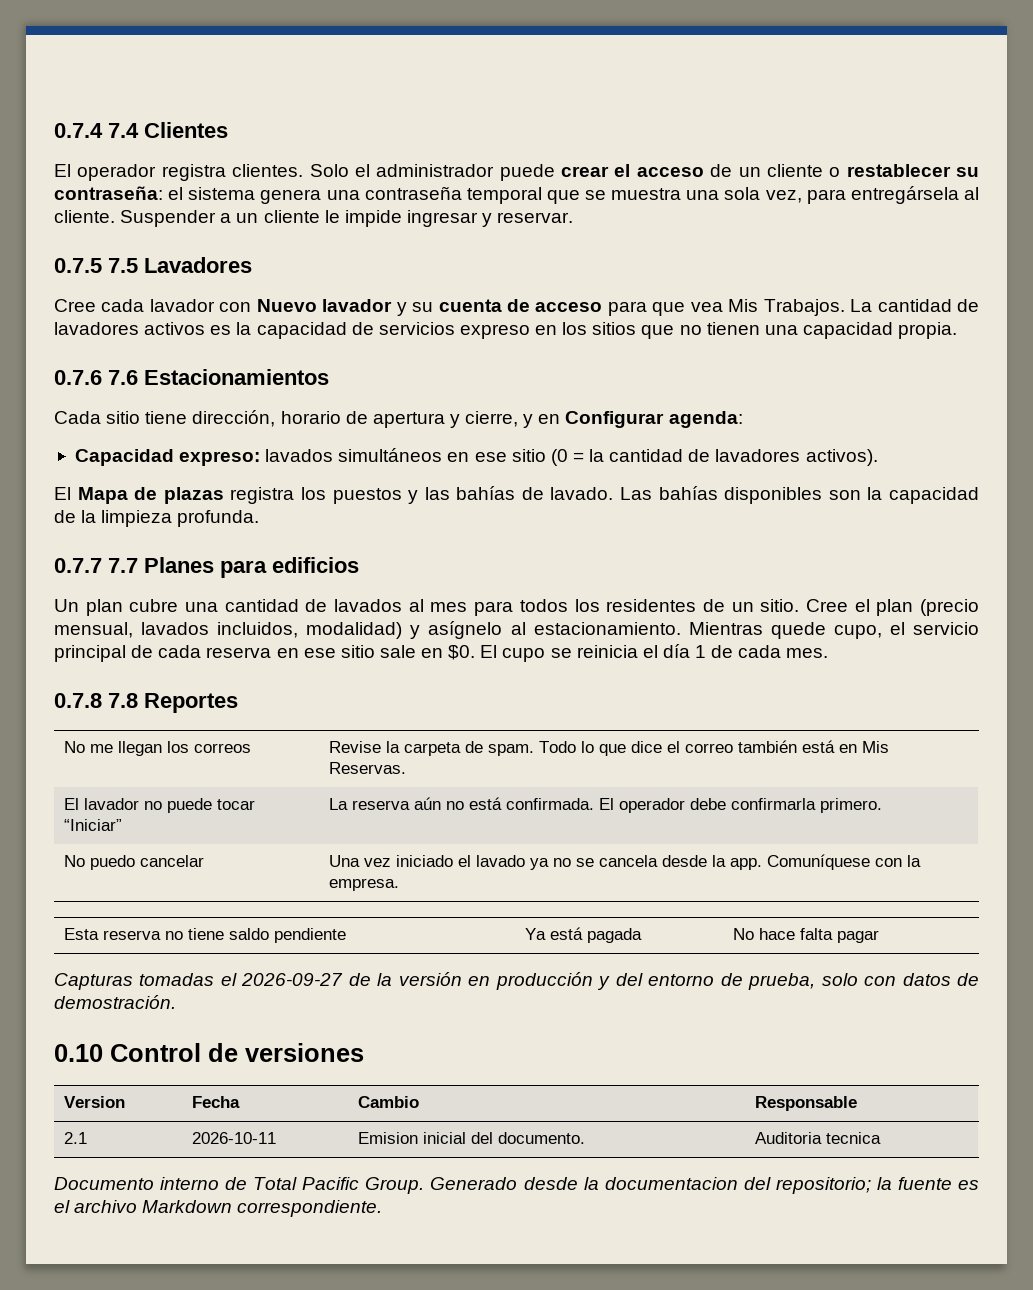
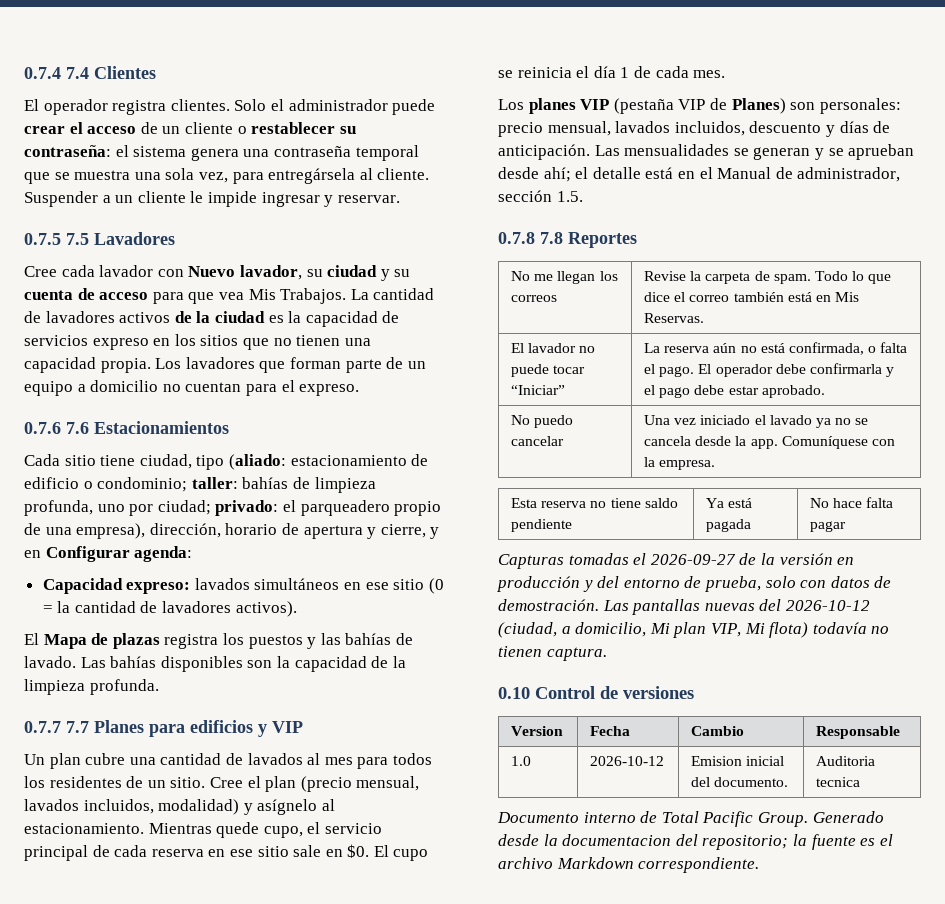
[322,299,393,312] lavador -> [239,265,378,280] lavador, su ciudad
(206, 328) none -> [174,311,265,323] de la ciudad
(958, 330) none -> [155,357,426,373] [24,380,360,396] Los lavadores que forman parte de un equipo a domicilio no cuentan para el expreso.
(188, 417) none -> [139,454,429,470] [24,477,376,493] [24,500,442,516] [24,523,146,539] ciudad, tipo (aliado: estacionamiento de edificio o condominio; taller: bahías de limpieza profunda, uno por ciudad; privado: el parqueadero propio de una empresa),
(359, 565) none -> [258,721,303,737] y VIP
(829, 653) none -> [498,98,901,114] [498,121,891,137] [498,144,915,160] [498,167,901,182] [498,190,583,202] // Los planes VIP (pestaña VIP de Planes) son personales: precio mensual, lavados incluidos, descuento y días de anticipación. Las mensualidades se generan y se aprueban desde ahí; el detalle está en el Manual de administrador, sección 1.5.
[505,798,882,813] confirmada. El operador debe confirmarla primero. -> [789,342,908,355] [644,363,895,377] [644,385,825,398] confirmada, o falta el pago. El operador debe confirmarla y el pago debe estar aprobado.
(176, 1002) none -> [602,599,870,615] [498,622,890,638] [498,646,607,661] Las pantallas nuevas del 2026-10-12 (ciudad, a domicilio, Mi plan VIP, Mi flota) todavía no tienen captura.
[63,1132,87,1144] [191,1132,276,1144] 2.1 | 2026-10-11 -> [511,756,532,766] [590,756,665,766] 1.0 | 2026-10-12

